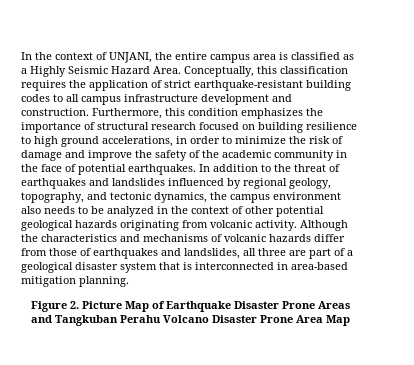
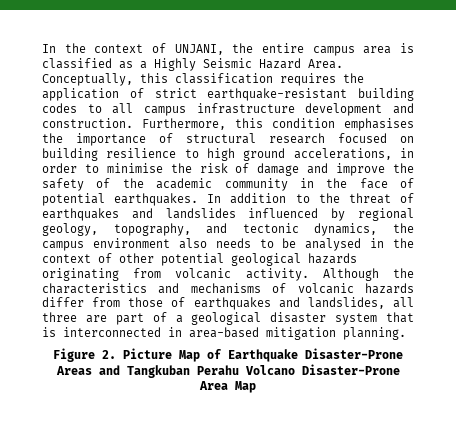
[241,108,303,119] emphasizes -> [344,118,414,131] emphasises
[235,136,286,144] minimize -> [106,163,163,173] minimise
[107,206,154,217] analyzed -> [305,238,362,251] analysed
[233,301,315,309] Disaster Prone -> [305,348,403,359] Disaster-Prone
[211,315,293,323] Disaster Prone -> [301,364,400,375] Disaster-Prone

